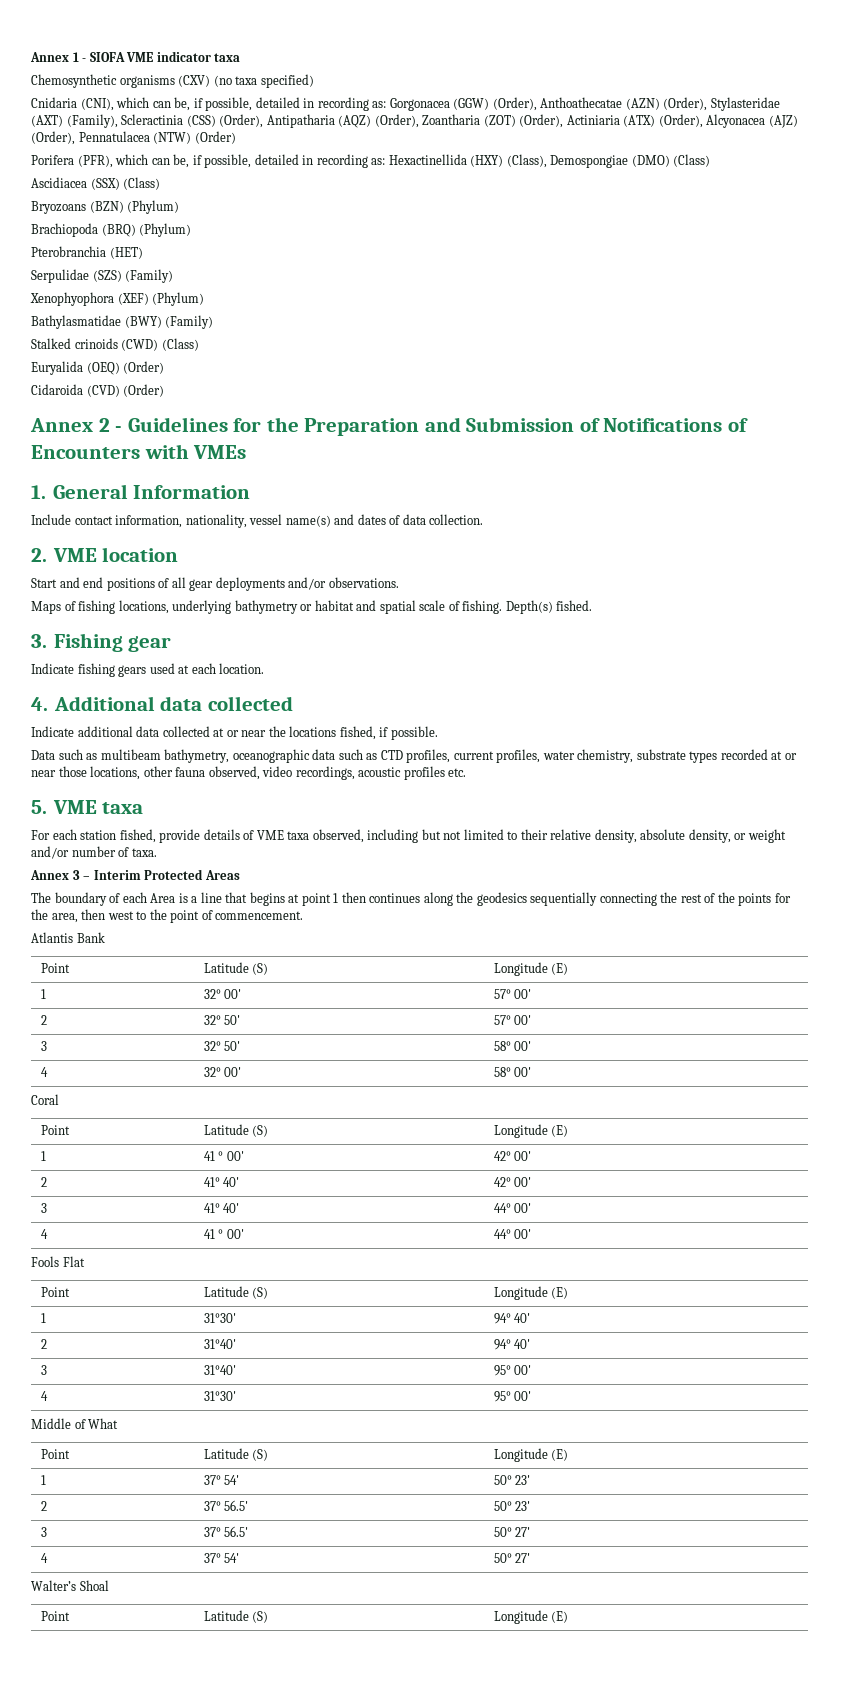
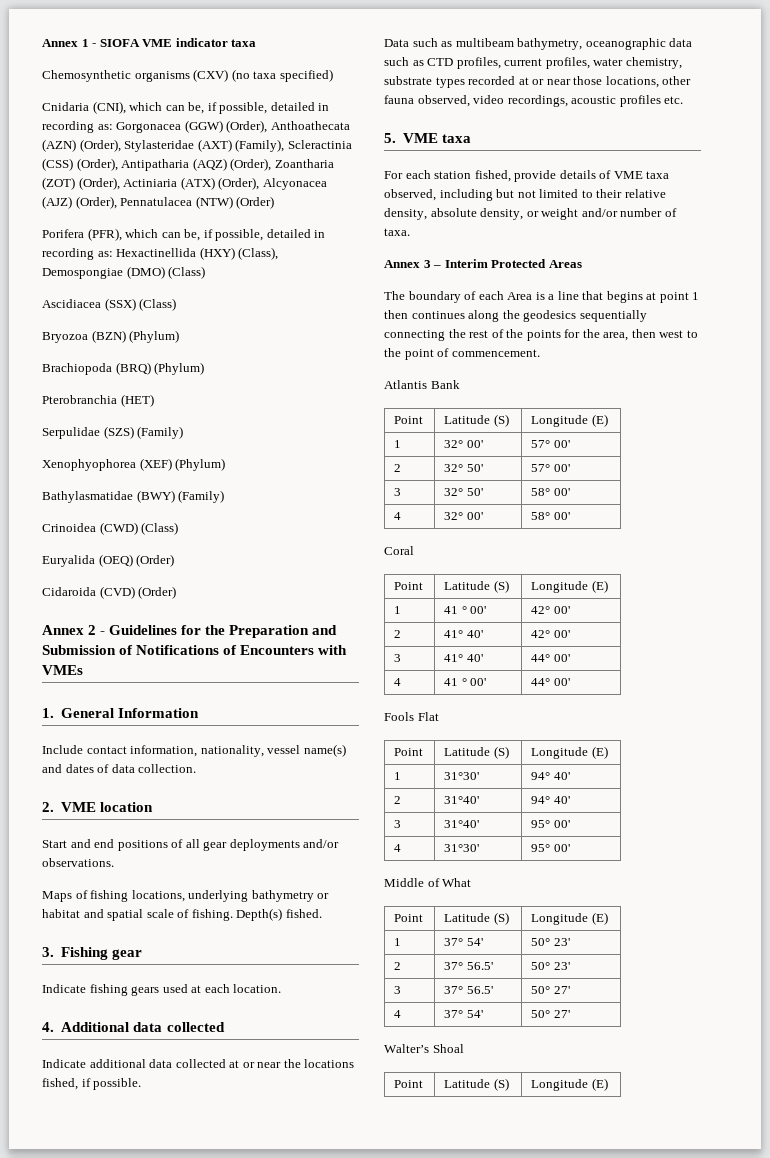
[540,97,623,108] Anthoathecatae -> [270,121,350,130] Anthoathecata
[31,201,86,214] Bryozoans -> [42,332,88,343] Bryozoa
[30,292,114,306] Xenophyophora -> [42,459,136,471] Xenophyophorea
[31,338,118,349] Stalked crinoids -> [42,523,96,532] Crinoidea

